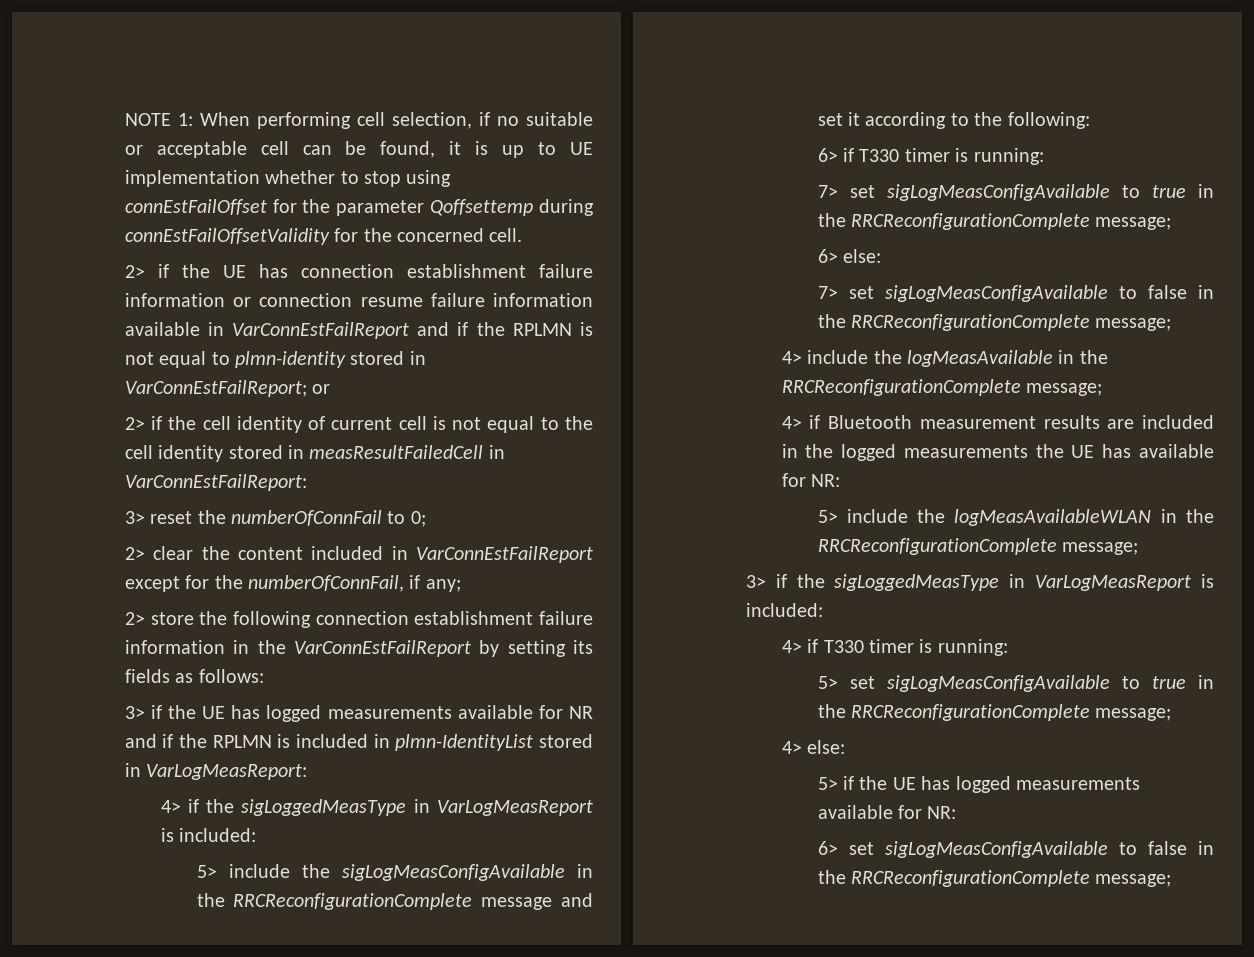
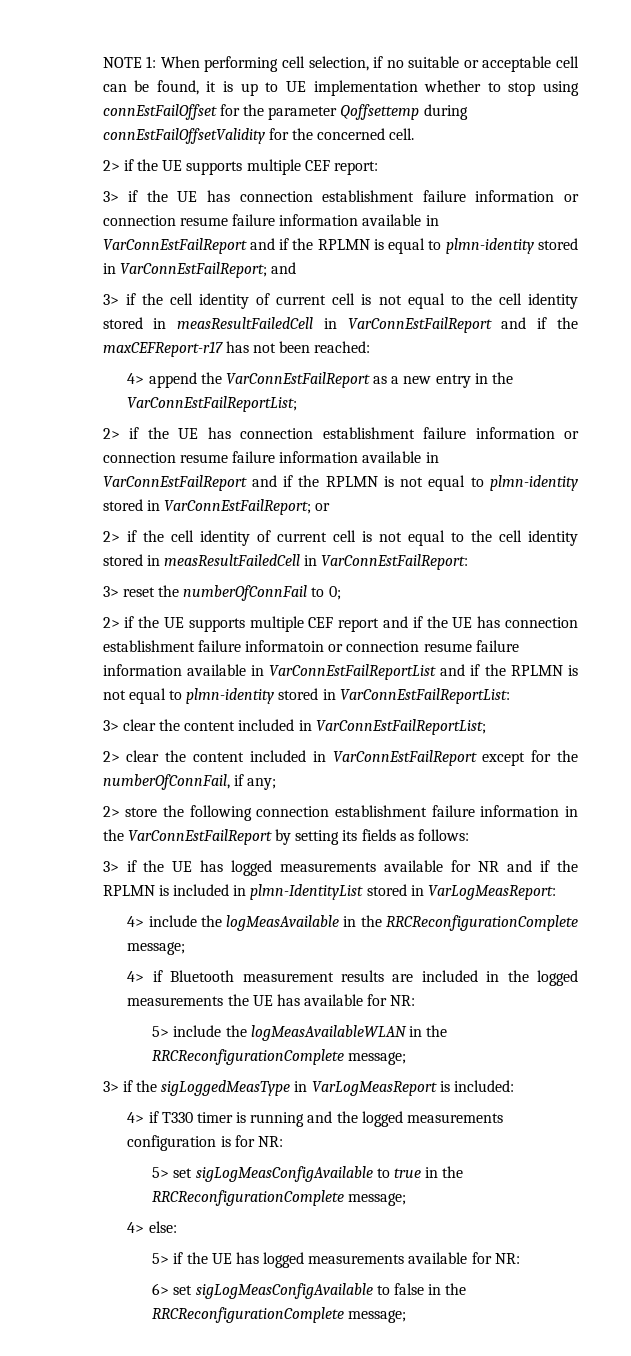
(523, 235) none -> [102,159,378,175] [102,190,579,202] [102,214,439,226] [102,238,578,254] [102,262,296,278] [102,293,578,309] [102,317,578,333] [102,341,371,357] [127,372,514,388] [127,396,298,412] // 2> if the UE supports multiple CEF report: // 3> if the UE has connection establishment failure information or connection resume failure information available in VarConnEstFailReport and if the RPLMN is equal to plmn-identity stored in VarConnEstFailReport; and // 3> if the cell identity of current cell is not equal to the cell identity stored in measResultFailedCell in VarConnEstFailReport and if the maxCEFReport-r17 has not been reached: // 4> append the VarConnEstFailReport as a new entry in the VarConnEstFailReportList;
(426, 519) none -> [102,616,578,632] [102,640,519,652] [102,664,578,680] [102,688,510,704] [102,719,486,735] // 2> if the UE supports multiple CEF report and if the UE has connection establishment failure informatoin or connection resume failure information available in VarConnEstFailReportList and if the RPLMN is not equal to plmn-identity stored in VarConnEstFailReportList: // 3> clear the content included in VarConnEstFailReportList;
[160,799,593,816] [160,828,257,842] [196,864,593,881] [196,893,593,910] [817,112,1090,129] [817,148,1044,165] [817,184,1214,201] [817,213,1172,230] [817,249,882,263] [817,285,1214,302] [817,314,1172,331] // 4> if the sigLoggedMeasType in VarLogMeasReport is included: // 5> include the sigLogMeasConfigAvailable in the RRCReconfigurationComplete message and set it according to the following: // 6> if T330 timer is running: // 7> set sigLogMeasConfigAvailable to true in the RRCReconfigurationComplete message; // 6> else: // 7> set sigLogMeasConfigAvailable to false in the RRCReconfigurationComplete message; -> (556, 892) none
[937,639,1008,656] running: -> [250,1111,504,1127] [127,1135,283,1151] running and the logged measurements configuration is for NR:

